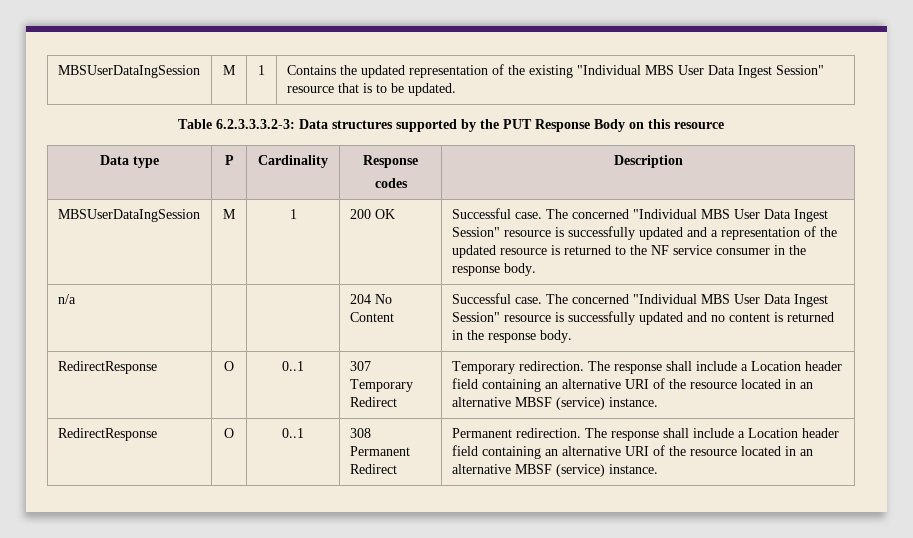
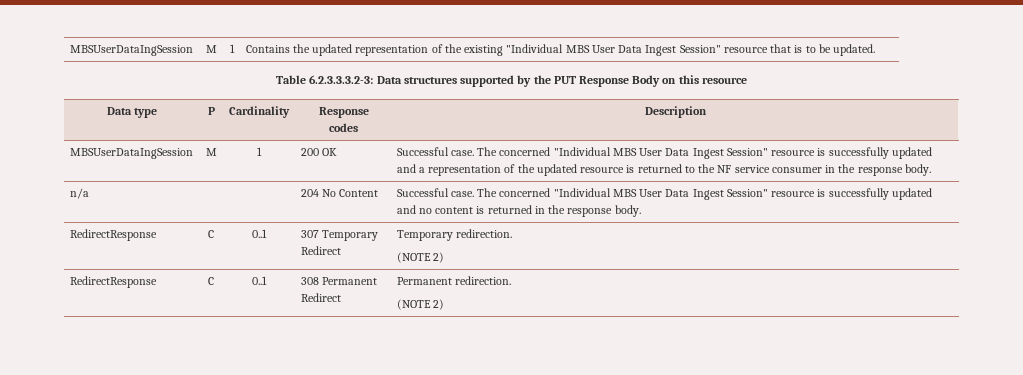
[224,361,234,371] O -> [208,230,214,238] C
[587,361,842,374] [451,378,813,392] [451,397,658,410] [57,428,157,441] [224,428,234,438] The response shall include a Location header field containing an alternative URI of the resource located in an alternative MBSF (service) instance. // RedirectResponse | O -> [396,252,444,263] [69,276,157,288] [208,277,214,285] // (NOTE 2) // RedirectResponse | C
[584,428,839,441] [451,445,813,459] [451,464,658,477] The response shall include a Location header field containing an alternative URI of the resource located in an alternative MBSF (service) instance. -> [396,299,444,310] // (NOTE 2)

